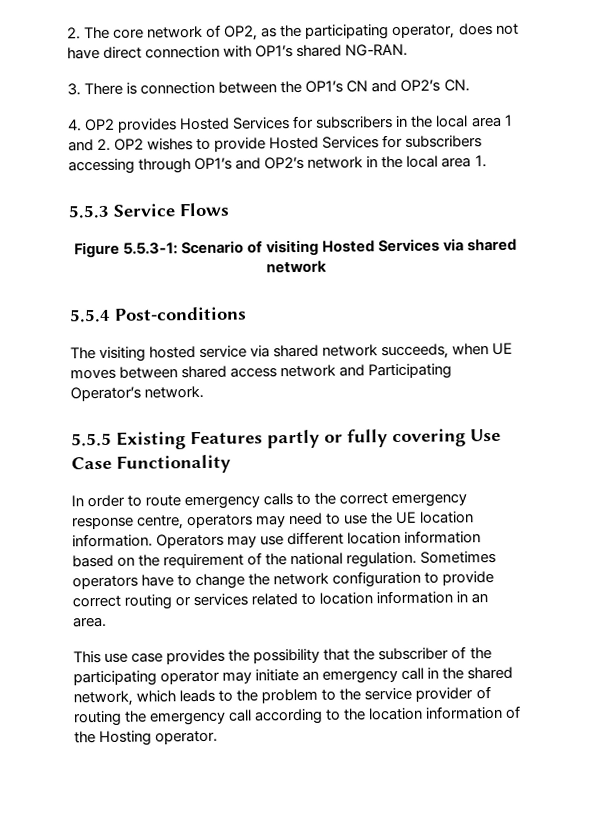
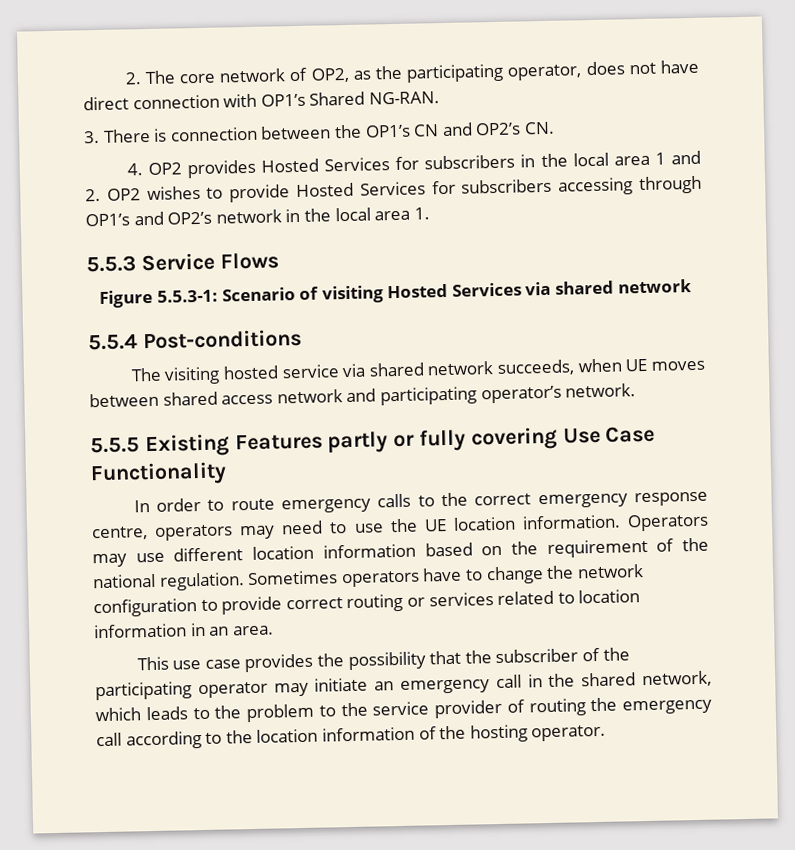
[296,44,343,57] shared -> [309,91,366,106] Shared
[368,363,453,380] [70,386,141,402] Participating Operator’s -> [379,385,562,406] participating operator’s
[99,730,153,747] Hosting -> [469,724,528,743] hosting

